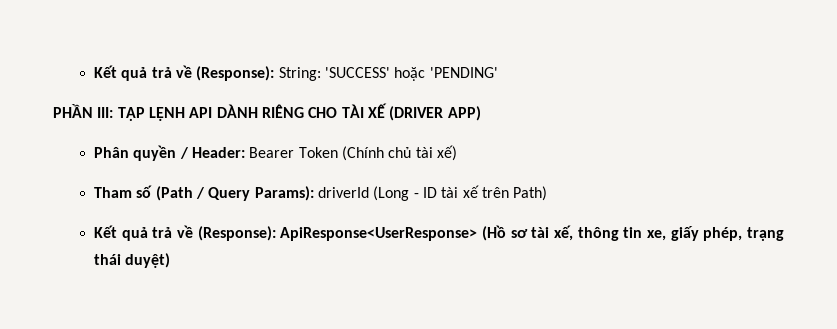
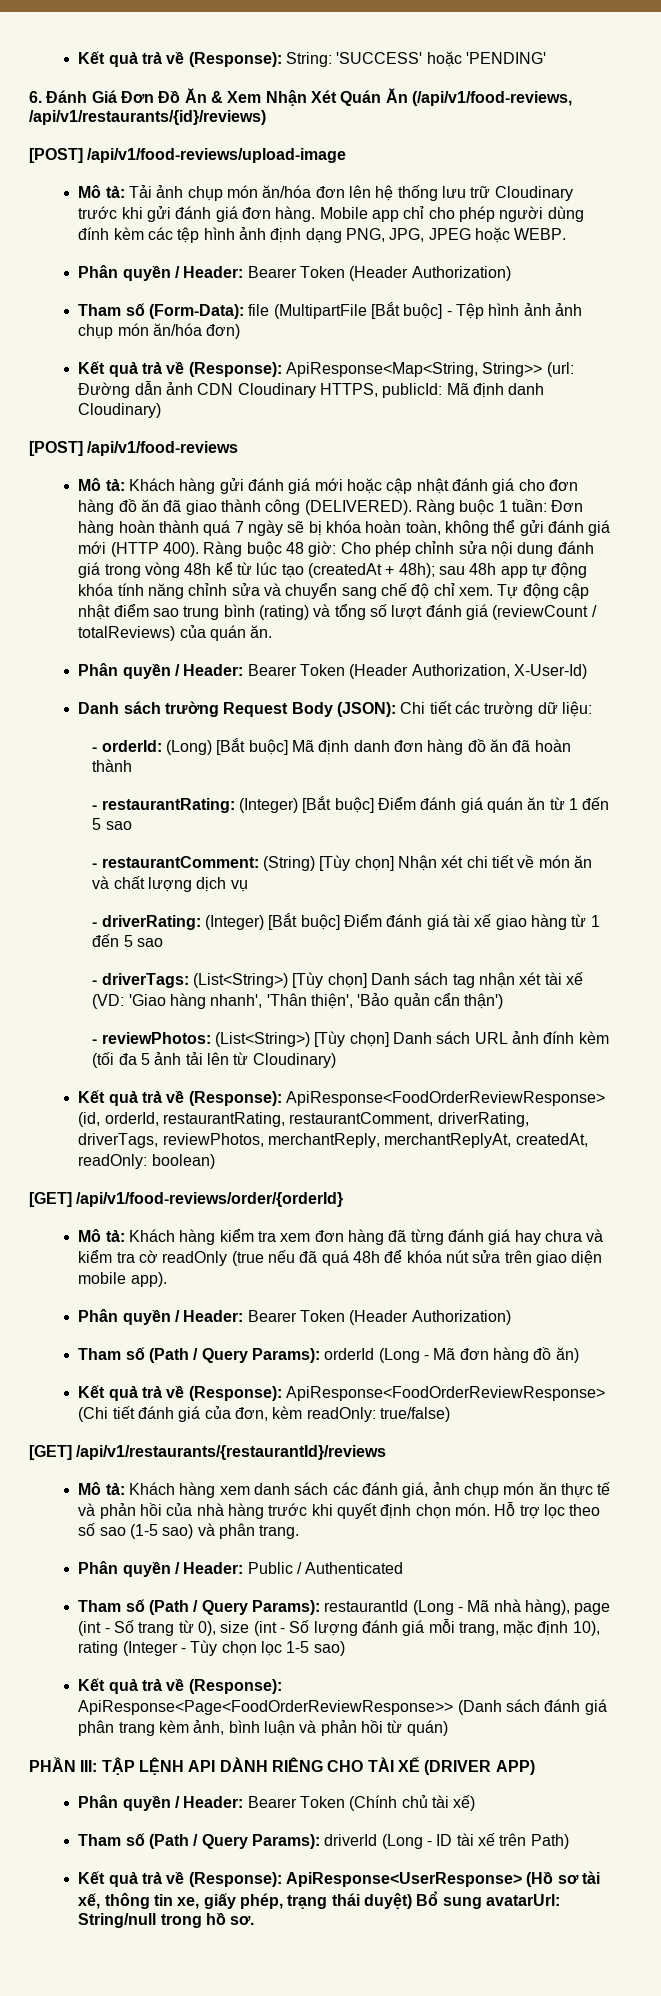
(498, 72) none -> [29,88,572,106] [29,110,266,125] [29,148,347,163] [78,185,573,201] [78,206,584,222] [78,227,567,243] [78,265,511,281] [78,302,582,319] [78,323,241,339] [78,361,574,377] [78,381,545,398] [78,403,162,418] [29,441,239,456] [78,478,578,494] [78,499,584,515] [78,520,611,536] [78,541,594,557] [78,562,588,578] [78,583,589,599] [78,604,597,620] [78,625,273,641] [78,663,587,679] [78,701,592,717] [92,738,571,755] [92,759,133,772] [92,796,610,813] [92,818,132,830] [92,855,593,871] [92,876,248,892] [92,913,600,930] [92,934,164,947] [92,972,584,988] [92,993,504,1009] [92,1031,609,1047] [92,1052,336,1068] [78,1090,605,1106] [78,1112,529,1127] [78,1133,588,1148] [78,1154,215,1169] [29,1192,344,1207] [78,1229,604,1245] [78,1250,603,1266] [78,1272,167,1287] [78,1309,511,1325] [78,1347,579,1363] [78,1385,605,1401] [78,1406,450,1422] [29,1445,387,1460] [78,1482,611,1498] [78,1502,601,1519] [78,1523,300,1539] [78,1561,404,1577] [78,1599,611,1615] [78,1619,600,1636] [78,1640,345,1656] [78,1678,282,1694] [78,1699,607,1715] [78,1720,448,1736] // 6. Đánh Giá Đơn Đồ Ăn & Xem Nhận Xét Quán Ăn (/api/v1/food-reviews, /api/v1/restaurants/{id}/reviews) // [POST] /api/v1/food-reviews/upload-image // Mô tả: Tải ảnh chụp món ăn/hóa đơn lên hệ thống lưu trữ Cloudinary trước khi gửi đánh giá đơn hàng. Mobile app chỉ cho phép người dùng đính kèm các tệp hình ảnh định dạng PNG, JPG, JPEG hoặc WEBP. // Phân quyền / Header: Bearer Token (Header Authorization) // Tham số (Form-Data): file (MultipartFile [Bắt buộc] - Tệp hình ảnh ảnh chụp món ăn/hóa đơn) // Kết quả trả về (Response): ApiResponse<Map<String, String>> (url: Đường dẫn ảnh CDN Cloudinary HTTPS, publicId: Mã định danh Cloudinary) // [POST] /api/v1/food-reviews // Mô tả: Khách hàng gửi đánh giá mới hoặc cập nhật đánh giá cho đơn hàng đồ ăn đã giao thành công (DELIVERED). Ràng buộc 1 tuần: Đơn hàng hoàn thành quá 7 ngày sẽ bị khóa hoàn toàn, không thể gửi đánh giá mới (HTTP 400). Ràng buộc 48 giờ: Cho phép chỉnh sửa nội dung đánh giá trong vòng 48h kể từ lúc tạo (createdAt + 48h); sau 48h app tự động khóa tính năng chỉnh sửa và chuyển sang chế độ chỉ xem. Tự động cập nhật điểm sao trung bình (rating) và tổng số lượt đánh giá (reviewCount / totalReviews) của quán ăn. // Phân quyền / Header: Bearer Token (Header Authorization, X-User-Id) // Danh sách trường Request Body (JSON): Chi tiết các trường dữ liệu: // - orderId: (Long) [Bắt buộc] Mã định danh đơn hàng đồ ăn đã hoàn thành // - restaurantRating: (Integer) [Bắt buộc] Điểm đánh giá quán ăn từ 1 đến 5 sao // - restaurantComment: (String) [Tùy chọn] Nhận xét chi tiết về món ăn và chất lượng dịch vụ // - driverRating: (Integer) [Bắt buộc] Điểm đánh giá tài xế giao hàng từ 1 đến 5 sao // - driverTags: (List<String>) [Tùy chọn] Danh sách tag nhận xét tài xế (VD: 'Giao hàng nhanh', 'Thân thiện', 'Bảo quản cẩn thận') // - reviewPhotos: (List<String>) [Tùy chọn] Danh sách URL ảnh đính kèm (tối đa 5 ảnh tải lên từ Cloudinary) // Kết quả trả về (Response): ApiResponse<FoodOrderReviewResponse> (id, orderId, restaurantRating, restaurantComment, driverRating, driverTags, reviewPhotos, merchantReply, merchantReplyAt, createdAt, readOnly: boolean) // [GET] /api/v1/food-reviews/order/{orderId} // Mô tả: Khách hàng kiểm tra xem đơn hàng đã từng đánh giá hay chưa và kiểm tra cờ readOnly (true nếu đã quá 48h để khóa nút sửa trên giao diện mobile app). // Phân quyền / Header: Bearer Token (Header Authorization) // Tham số (Path / Query Params): orderId (Long - Mã đơn hàng đồ ăn) // Kết quả trả về (Response): ApiResponse<FoodOrderReviewResponse> (Chi tiết đánh giá của đơn, kèm readOnly: true/false) // [GET] /api/v1/restaurants/{restaurantId}/reviews // Mô tả: Khách hàng xem danh sách các đánh giá, ảnh chụp món ăn thực tế và phản hồi của nhà hàng trước khi quyết định chọn món. Hỗ trợ lọc theo số sao (1-5 sao) và phân trang. // Phân quyền / Header: Public / Authenticated // Tham số (Path / Query Params): restaurantId (Long - Mã nhà hàng), page (int - Số trang từ 0), size (int - Số lượng đánh giá mỗi trang, mặc định 10), rating (Integer - Tùy chọn lọc 1-5 sao) // Kết quả trả về (Response): ApiResponse<Page<FoodOrderReviewResponse>> (Danh sách đánh giá phân trang kèm ảnh, bình luận và phản hồi từ quán)
(171, 260) none -> [416,1891,560,1909] [78,1913,255,1928] Bổ sung avatarUrl: String/null trong hồ sơ.

